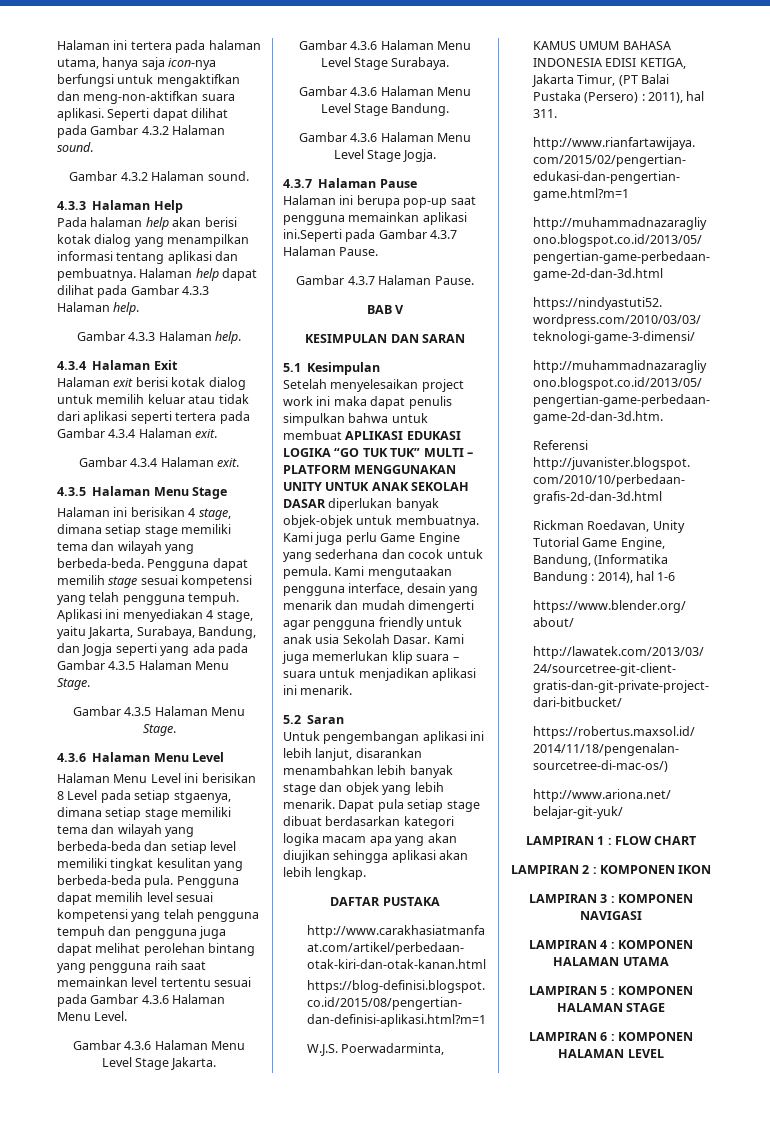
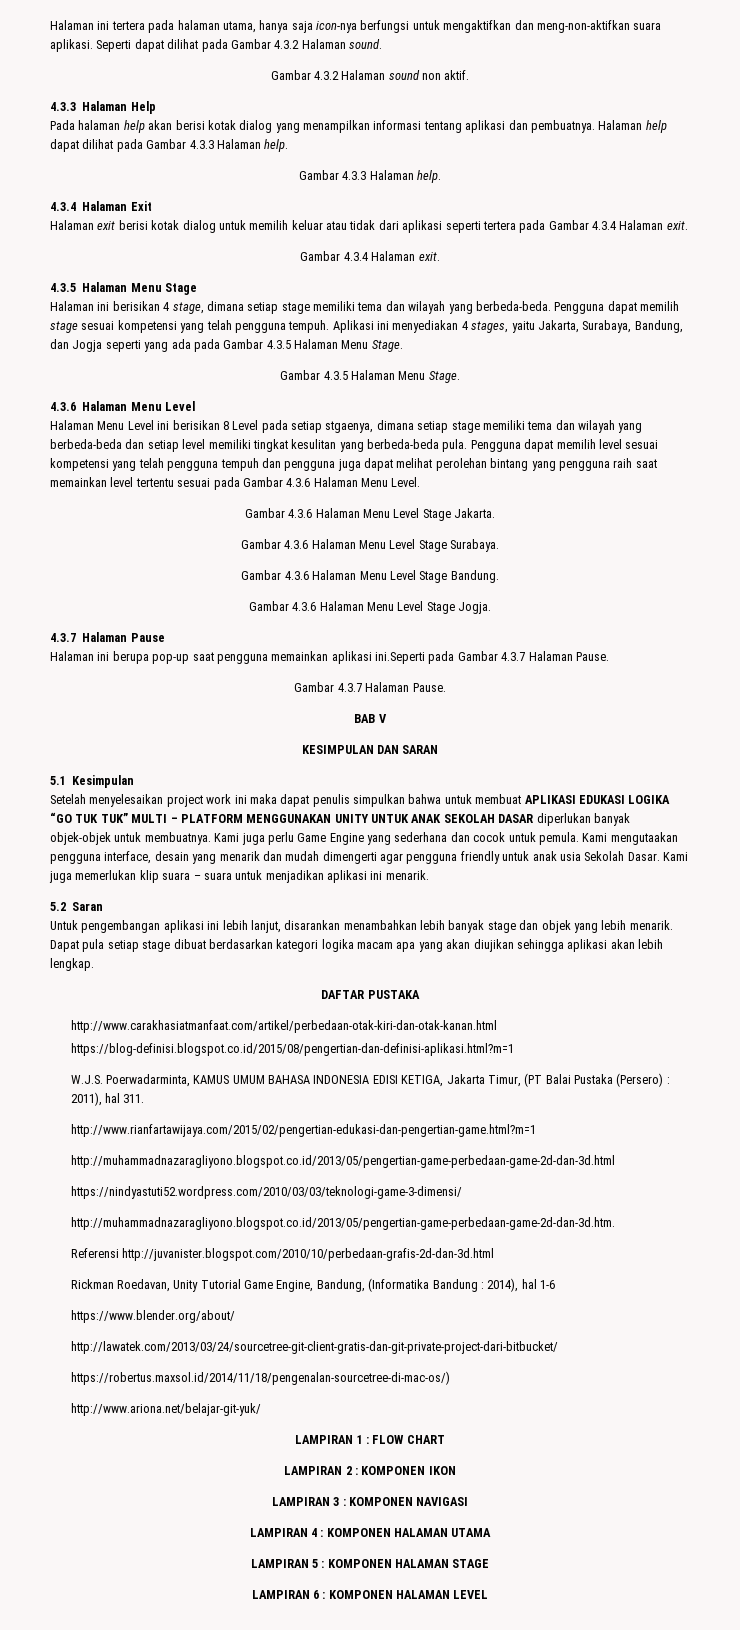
[207,171,249,181] sound. -> [388,70,470,80] sound non aktif.
[216,610,253,622] stage, -> [471,321,509,333] stages,

